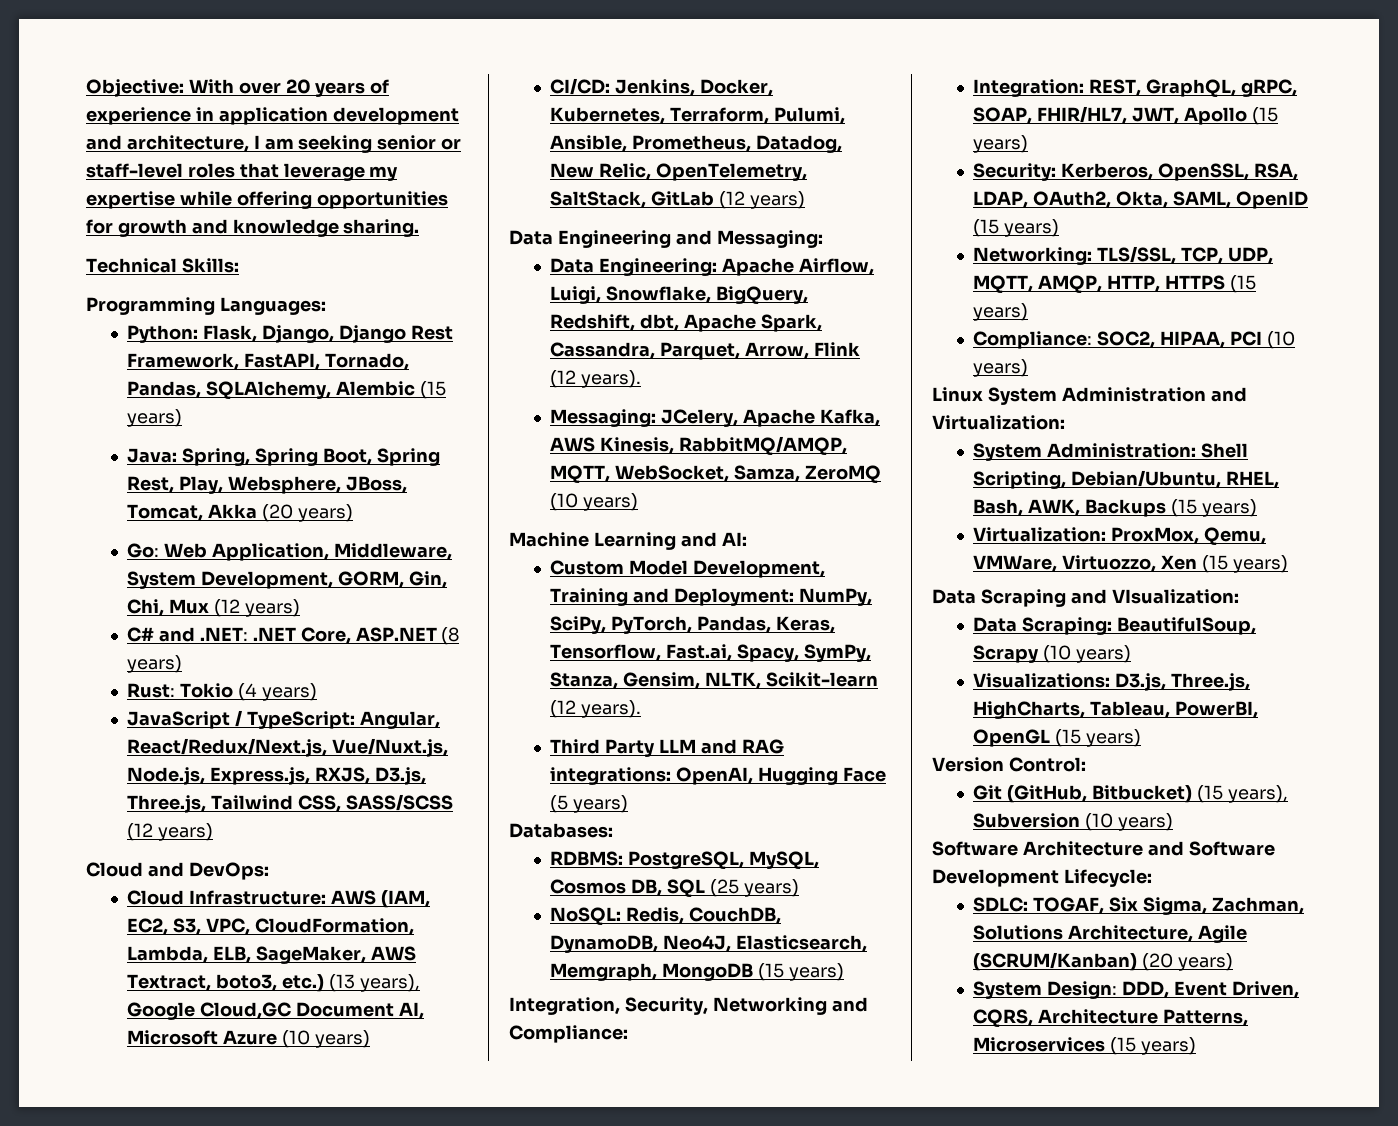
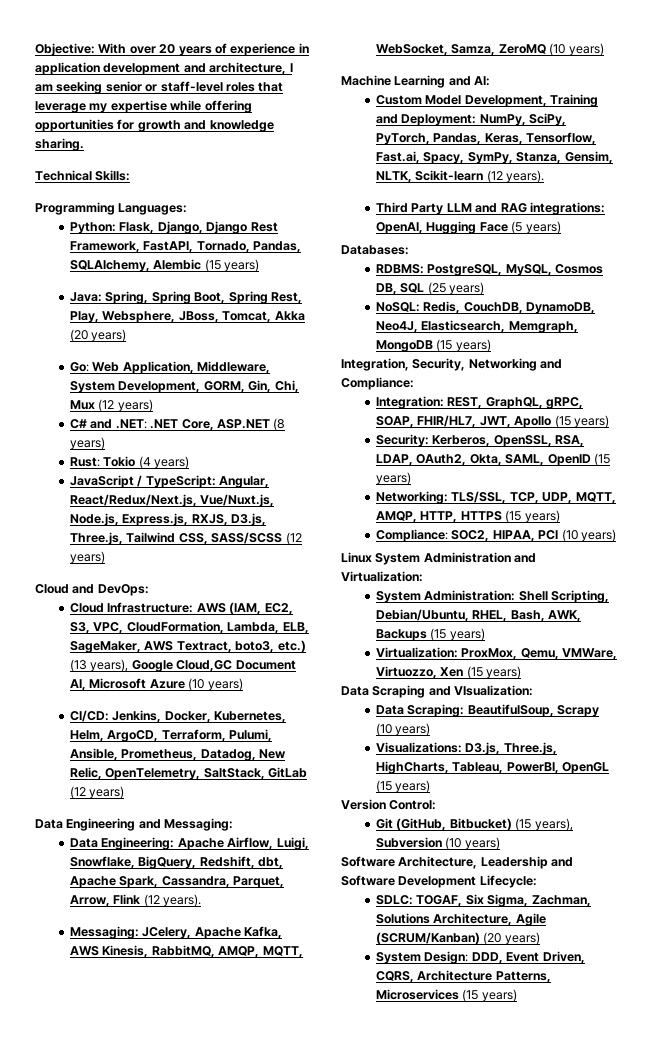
(666, 116) none -> [70,730,159,742] Helm, ArgoCD,
[679,436,848,455] RabbitMQ/AMQP, -> [151,945,260,958] RabbitMQ, AMQP,
[1022,841,1143,856] Architecture -> [398,856,548,869] Architecture, Leadership

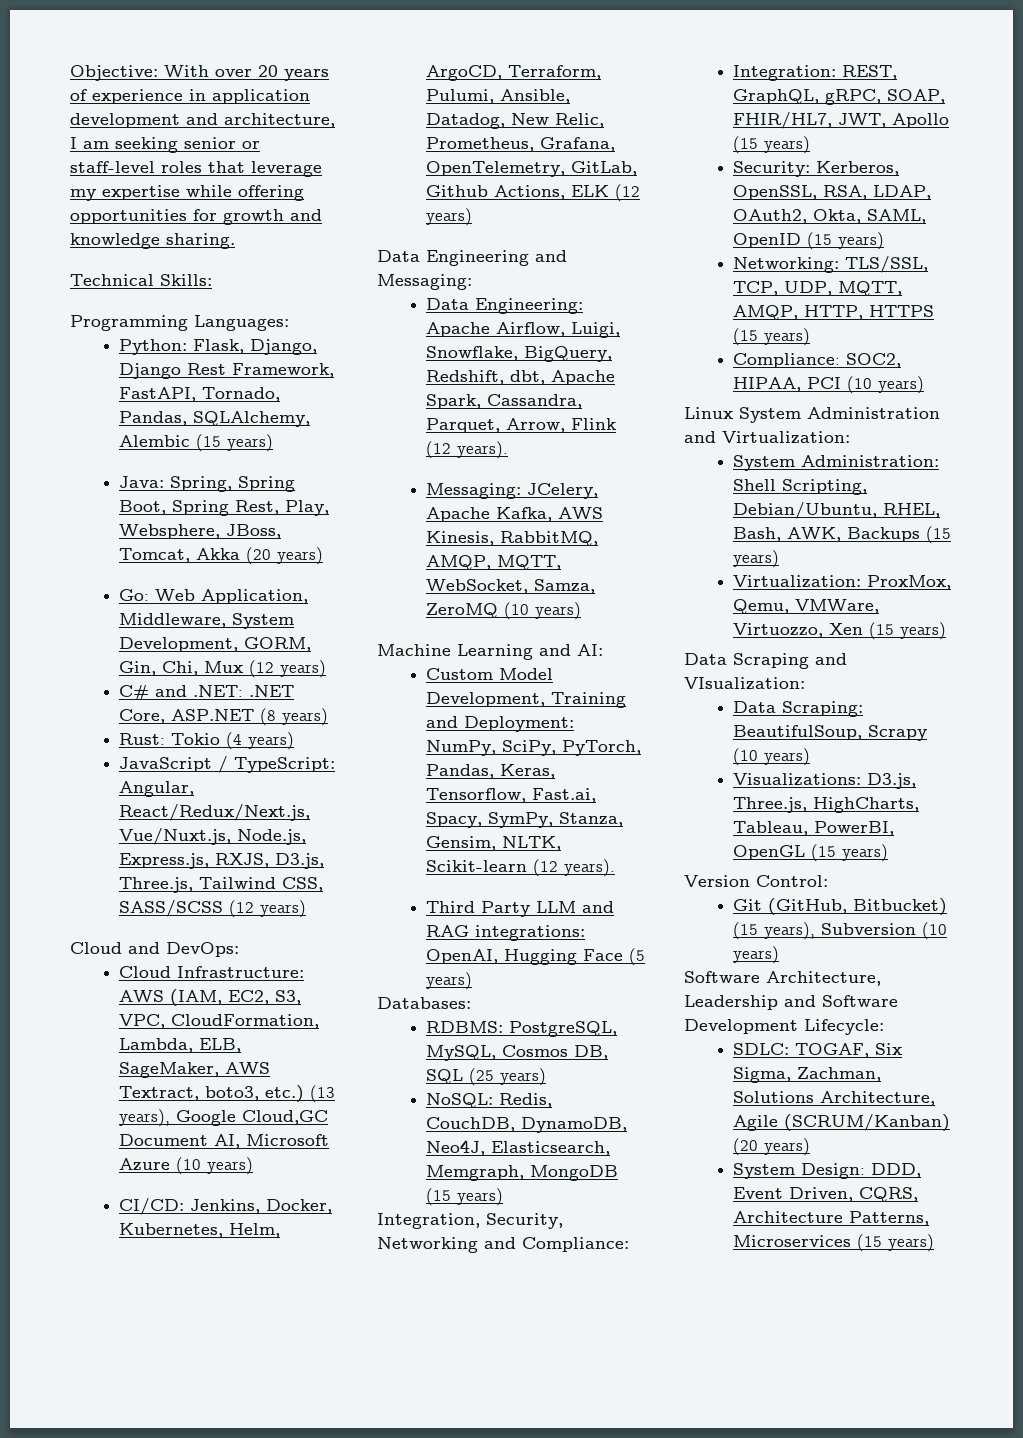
[121,749,198,761] Prometheus, -> (571, 96) none
[105,767,308,780] OpenTelemetry, SaltStack, GitLab -> [426,137,616,152] [426,161,638,177] [426,185,610,200] Prometheus, Grafana, OpenTelemetry, GitLab, Github Actions, ELK

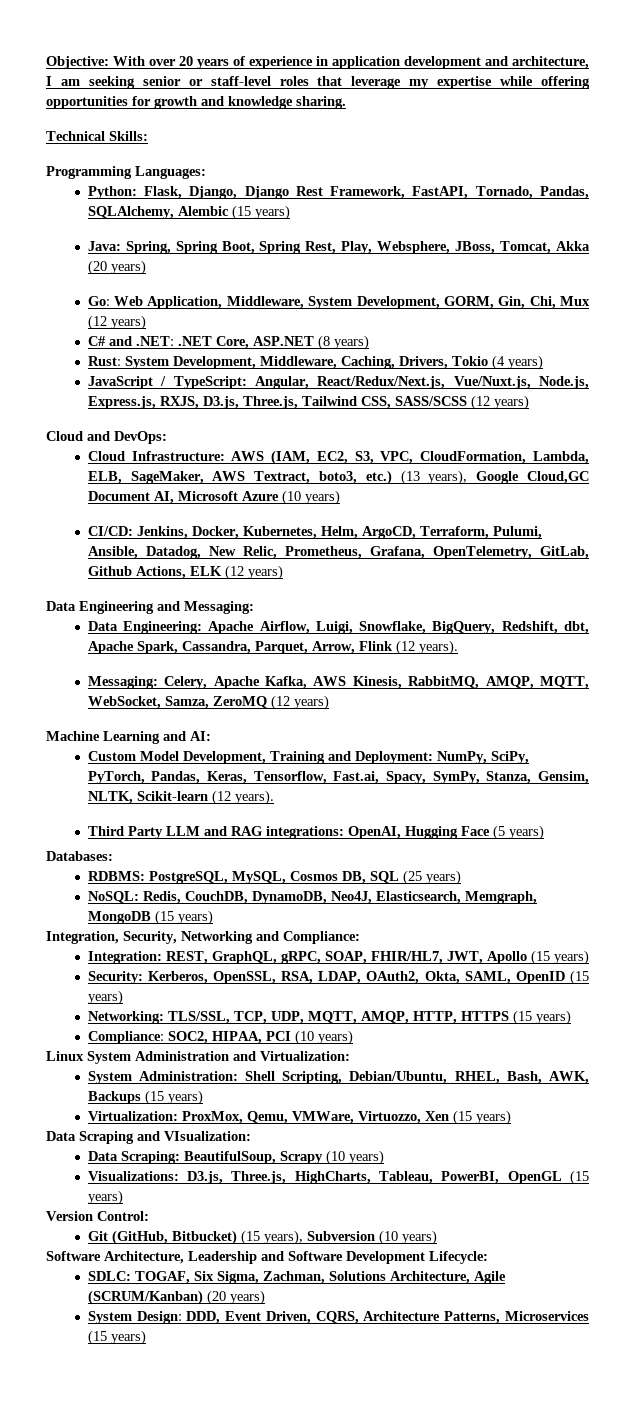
(166, 739) none -> [124,356,448,369] System Development, Middleware, Caching, Drivers,
[527,483,599,499] JCelery, -> [164,676,208,689] Celery,
[504,602,530,620] (10 -> [270,695,290,710] (12

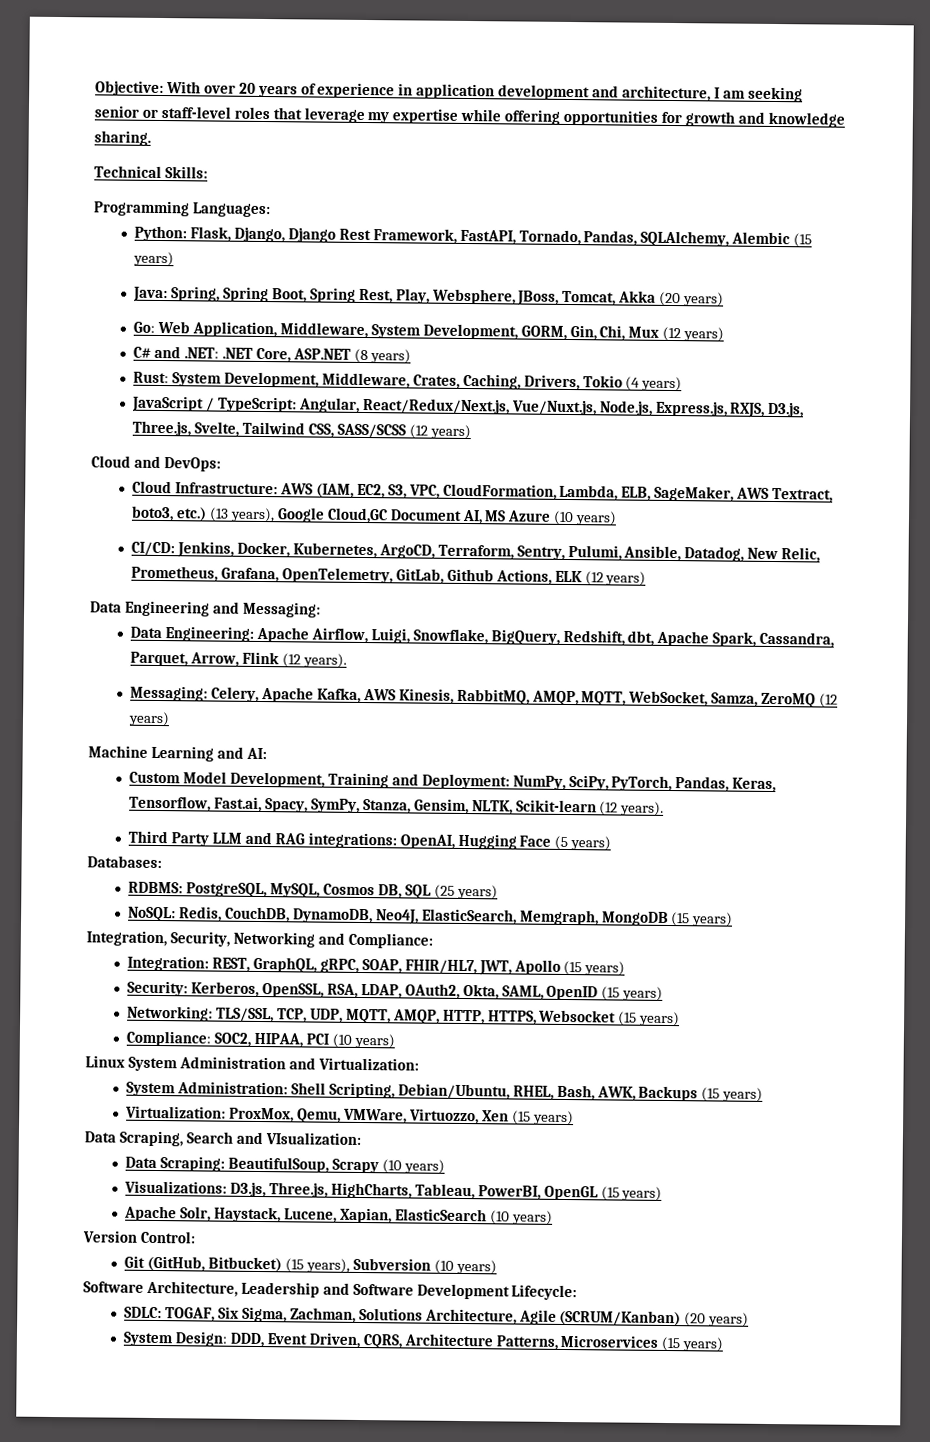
(337, 362) none -> [412,374,460,389] Crates,
(298, 402) none -> [194,421,240,437] Svelte,
[177,491,238,501] Microsoft -> [484,510,507,522] MS
[320,526,358,539] Helm, -> (377, 550) none
(489, 532) none -> [516,545,565,560] Sentry,
[375,891,461,904] Elasticsearch, -> [421,908,517,925] ElasticSearch,
[460,1011,509,1021] HTTPS -> [487,1009,617,1025] HTTPS, Websocket
[79,1131,134,1144] Scraping -> [118,1130,233,1147] Scraping, Search
(123, 1197) none -> [124,1205,553,1225] // Apache Solr, Haystack, Lucene, Xapian, ElasticSearch (10 years)

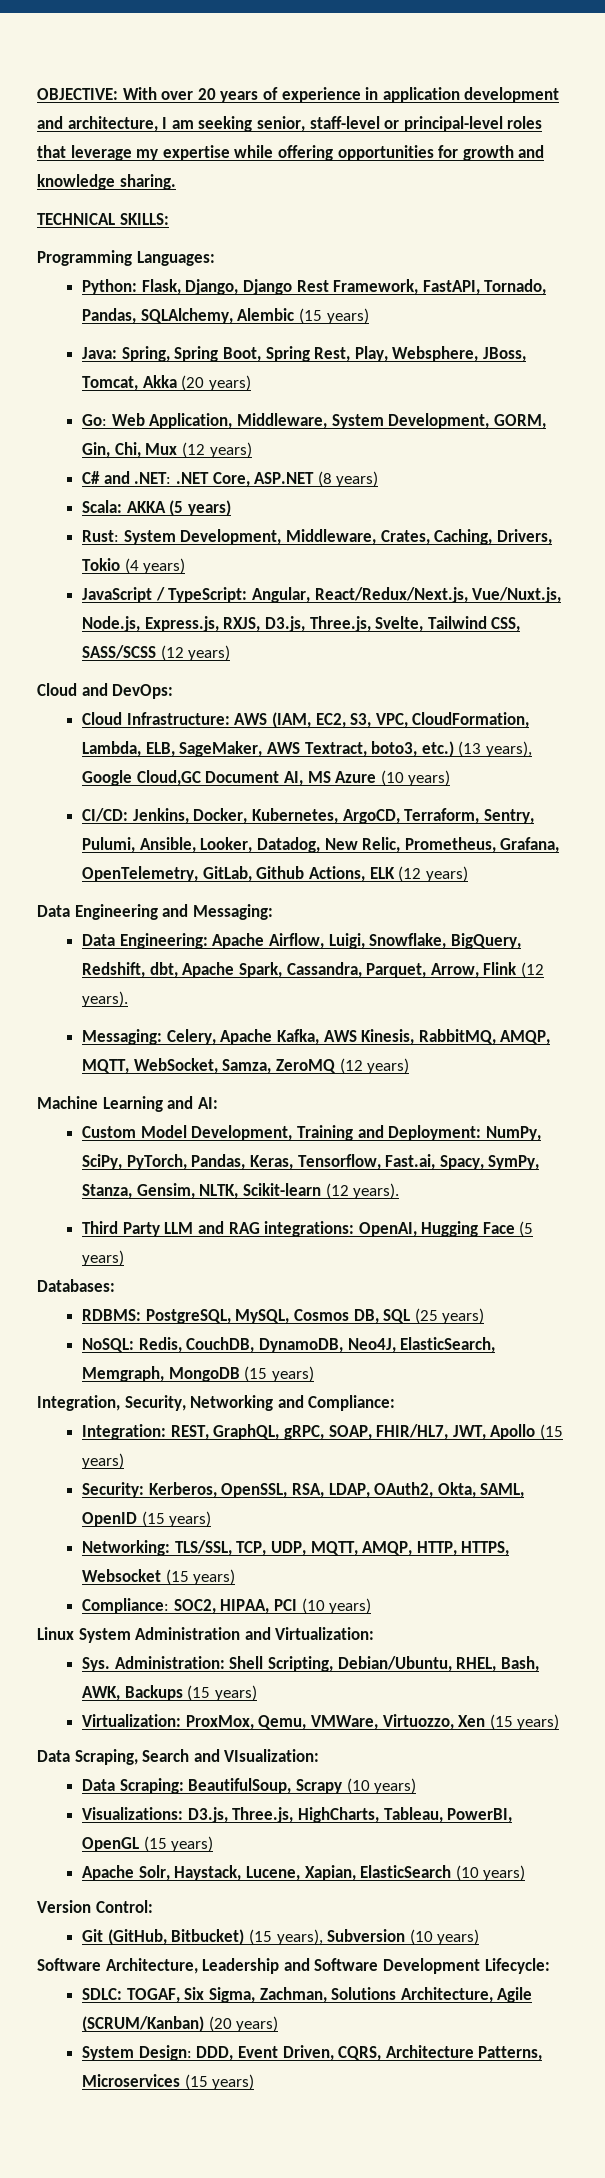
[95,80,164,97] Objective: -> [37,88,118,100] OBJECTIVE:
[94,105,231,119] senior or staff-level -> [256,116,503,132] senior, staff-level or principal-level
[94,165,208,179] Technical Skills: -> [37,213,169,225] TECHNICAL SKILLS:
(411, 356) none -> [82,500,231,516] // Scala: AKKA (5 years)
(682, 553) none -> [200,837,253,853] Looker,
[126,1081,177,1097] System -> [82,1657,111,1672] Sys.

